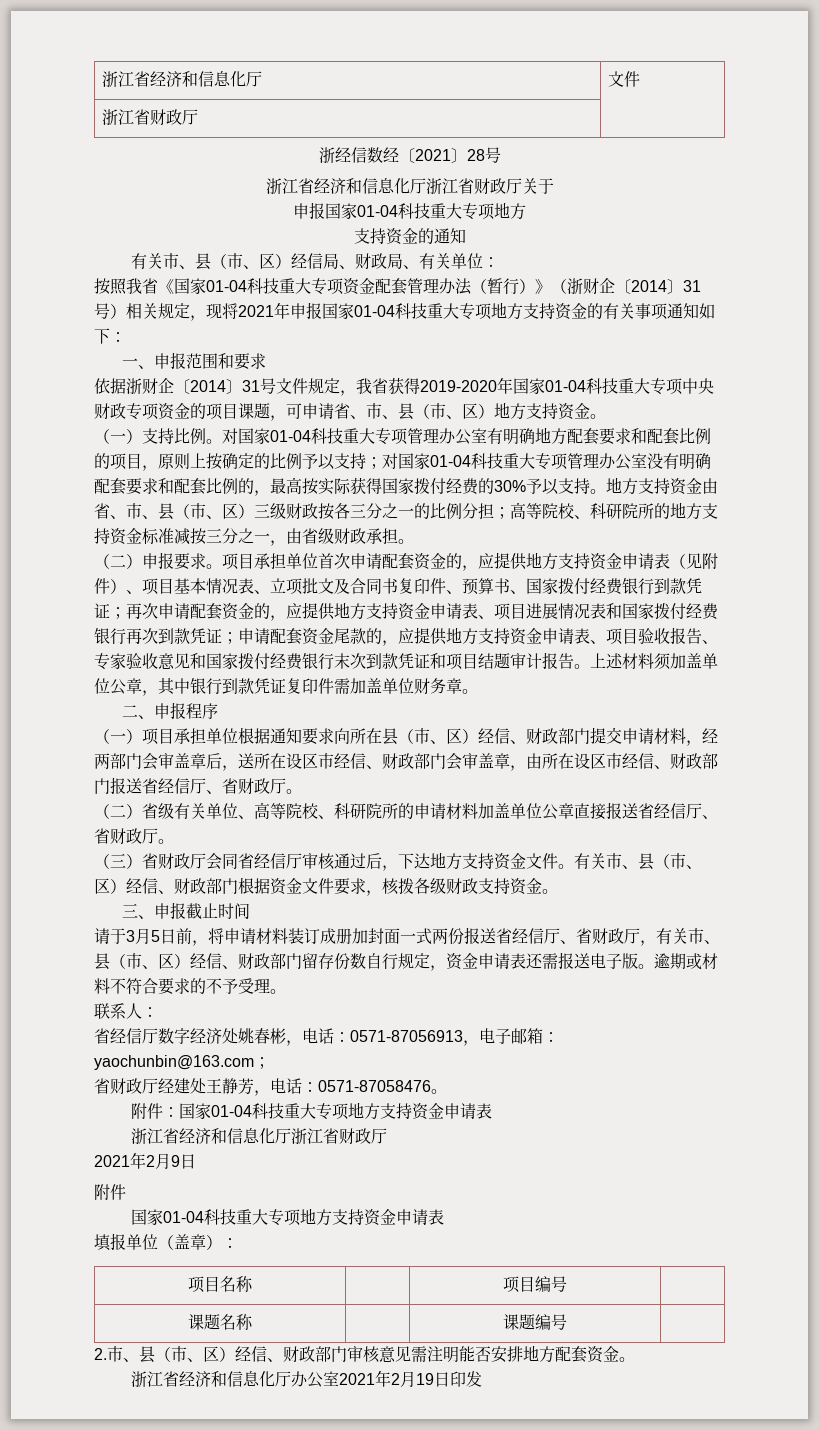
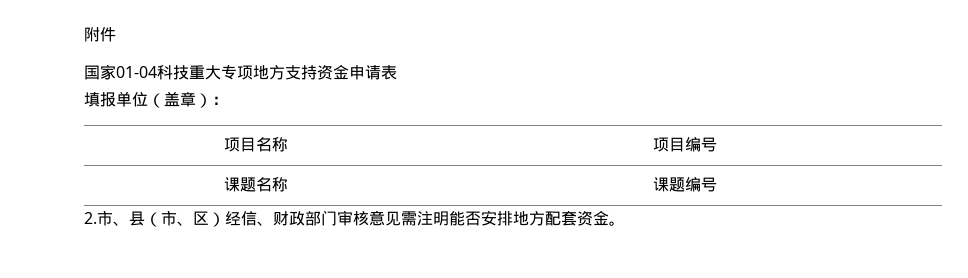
[102,71,263,88] [608,71,641,87] [102,109,199,126] [318,147,501,164] [265,178,554,195] [293,202,526,220] [353,228,466,245] [131,253,500,270] [94,278,701,295] [94,302,715,321] [94,328,126,344] [122,352,267,370] [94,377,714,396] [94,402,606,421] [94,427,711,445] [94,453,711,471] [94,477,718,496] [94,502,718,520] [94,528,414,546] [94,552,718,571] [94,578,702,595] [94,602,719,621] [94,627,718,646] [94,652,718,670] [94,678,478,696] [122,702,219,719] [94,727,718,746] [94,752,718,771] [94,777,302,794] [94,802,718,820] [94,828,174,844] [94,852,702,871] [94,877,558,896] [122,902,251,919] [94,927,720,946] [94,952,718,971] [94,978,286,995] [94,1003,158,1019] [94,1028,559,1046] [94,1055,270,1070] [94,1078,447,1096] [131,1102,493,1120] [131,1128,388,1145] [94,1152,196,1169] 浙江省经济和信息化厅 | 文件 // 浙江省财政厅 | // 浙经信数经〔2021〕28号 // 浙江省经济和信息化厅浙江省财政厅关于 // 申报国家01-04科技重大专项地方 // 支持资金的通知 // 有关市、县（市、区）经信局、财政局、有关单位： // 按照我省《国家01-04科技重大专项资金配套管理办法（暂行）》（浙财企〔2014〕31号）相关规定，现将2021年申报国家01-04科技重大专项地方支持资金的有关事项通知如下： // 一、申报范围和要求 // 依据浙财企〔2014〕31号文件规定，我省获得2019-2020年国家01-04科技重大专项中央财政专项资金的项目课题，可申请省、市、县（市、区）地方支持资金。 // （一）支持比例。对国家01-04科技重大专项管理办公室有明确地方配套要求和配套比例的项目，原则上按确定的比例予以支持；对国家01-04科技重大专项管理办公室没有明确配套要求和配套比例的，最高按实际获得国家拨付经费的30%予以支持。地方支持资金由省、市、县（市、区）三级财政按各三分之一的比例分担；高等院校、科研院所的地方支持资金标准减按三分之一，由省级财政承担。 // （二）申报要求。项目承担单位首次申请配套资金的，应提供地方支持资金申请表（见附件）、项目基本情况表、立项批文及合同书复印件、预算书、国家拨付经费银行到款凭证；再次申请配套资金的，应提供地方支持资金申请表、项目进展情况表和国家拨付经费银行再次到款凭证；申请配套资金尾款的，应提供地方支持资金申请表、项目验收报告、专家验收意见和国家拨付经费银行末次到款凭证和项目结题审计报告。上述材料须加盖单位公章，其中银行到款凭证复印件需加盖单位财务章。 // 二、申报程序 // （一）项目承担单位根据通知要求向所在县（市、区）经信、财政部门提交申请材料，经两部门会审盖章后，送所在设区市经信、财政部门会审盖章，由所在设区市经信、财政部门报送省经信厅、省财政厅。 // （二）省级有关单位、高等院校、科研院所的申请材料加盖单位公章直接报送省经信厅、省财政厅。 // （三）省财政厅会同省经信厅审核通过后，下达地方支持资金文件。有关市、县（市、区）经信、财政部门根据资金文件要求，核拨各级财政支持资金。 // 三、申报截止时间 // 请于3月5日前，将申请材料装订成册加封面一式两份报送省经信厅、省财政厅，有关市、县（市、区）经信、财政部门留存份数自行规定，资金申请表还需报送电子版。逾期或材料不符合要求的不予受理。 // 联系人： // 省经信厅数字经济处姚春彬，电话：0571-87056913，电子邮箱：yaochunbin@163.com； // 省财政厅经建处王静芳，电话：0571-87058476。 // 附件：国家01-04科技重大专项地方支持资金申请表 // 浙江省经济和信息化厅浙江省财政厅 // 2021年2月9日 // -> (84, 34) none
[131,1370,483,1388] // 浙江省经济和信息化厅办公室2021年2月19日印发 -> (625, 223) none

